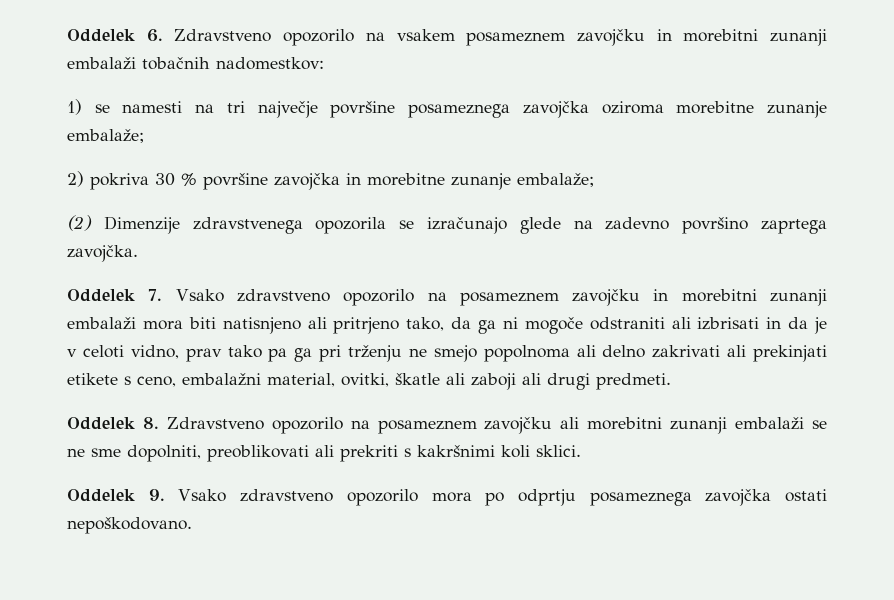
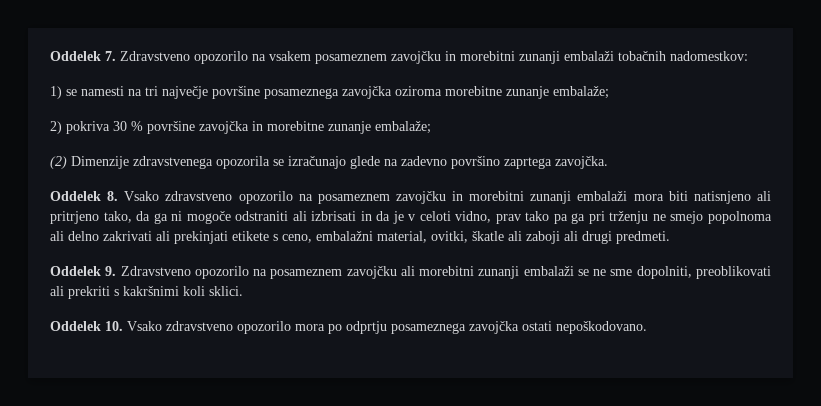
[67,29,163,42] Oddelek 6. -> [50,51,116,61] Oddelek 7.
[148,289,163,301] 7. -> [107,191,119,201] 8.
[142,417,159,429] 8. -> [105,266,117,276] 9.
[148,489,165,501] 9. -> [105,321,123,331] 10.

